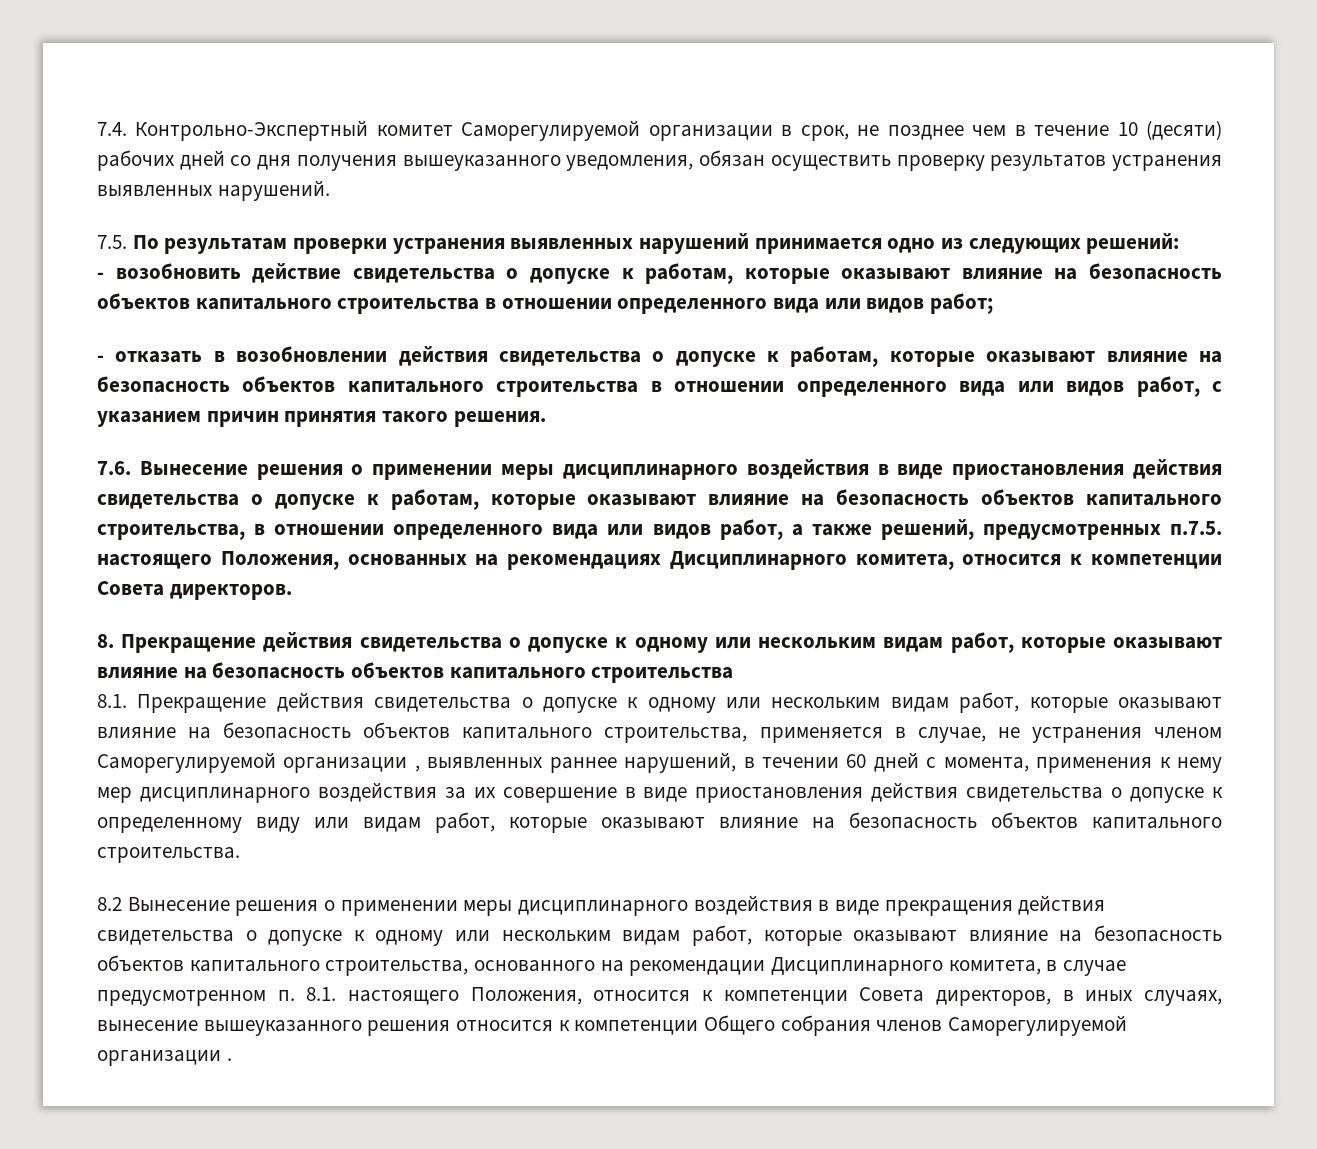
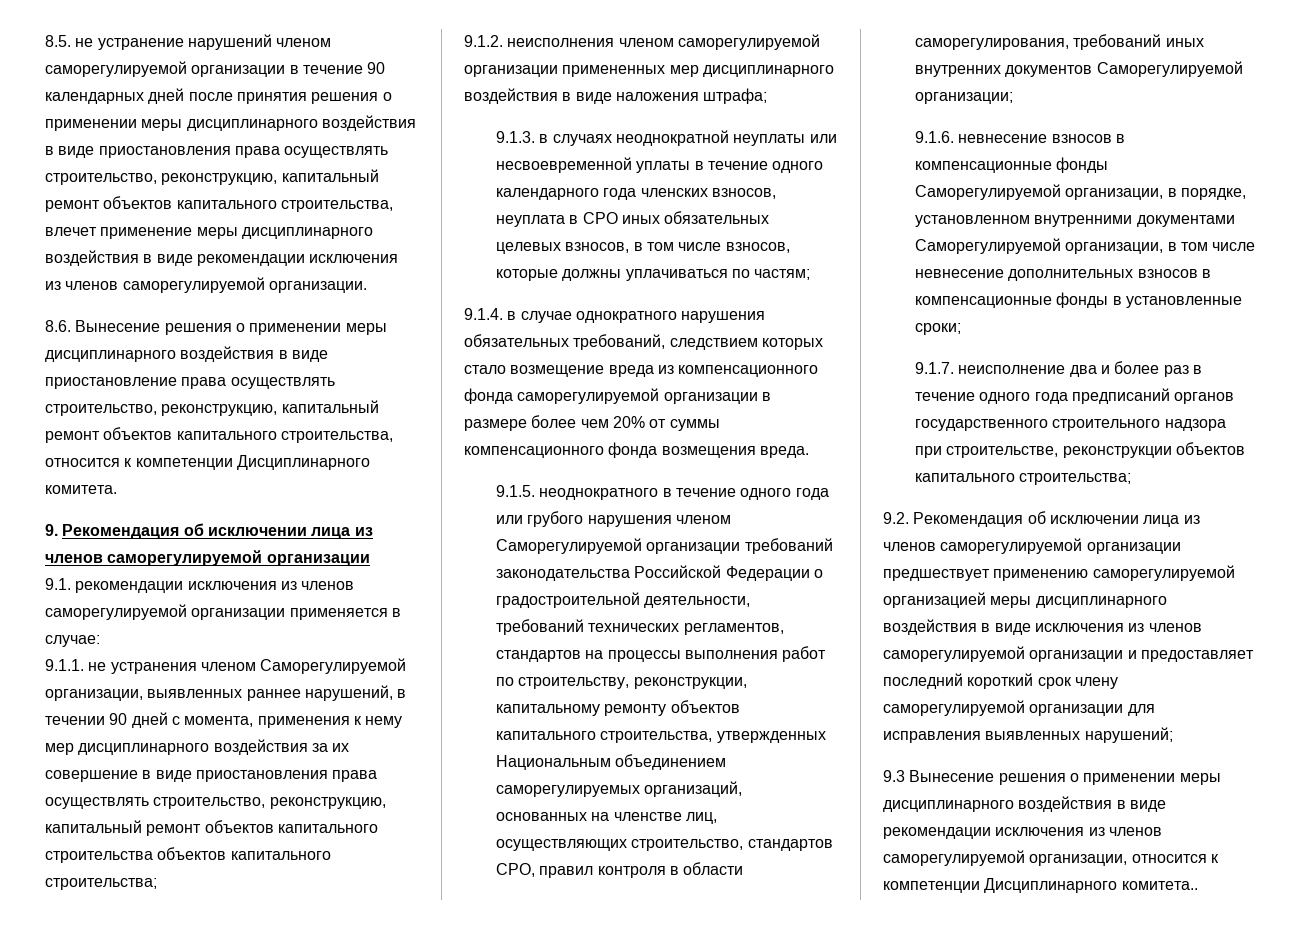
[97,120,1222,141] [97,150,1223,171] [97,180,330,201] [97,233,1180,254] [97,263,1223,284] [97,293,994,314] [97,346,1222,367] [97,376,1223,397] [97,411,546,427] [97,459,1223,480] [97,489,1222,510] [97,519,1223,540] [97,551,1223,570] [97,581,292,600] [97,632,1223,653] [97,662,734,683] [97,692,1222,713] [97,722,986,743] 7.4. Контрольно-Экспертный комитет Саморегулируемой организации в срок, не позднее чем в течение 10 (десяти) рабочих дней со дня получения вышеуказанного уведомления, обязан осуществить проверку результатов устранения выявленных нарушений. // 7.5. По результатам проверки устранения выявленных нарушений принимается одно из следующих решений: // - возобновить действие свидетельства о допуске к работам, которые оказывают влияние на безопасность объектов капитального строительства в отношении определенного вида или видов работ; // - отказать в возобновлении действия свидетельства о допуске к работам, которые оказывают влияние на безопасность объектов капитального строительства в отношении определенного вида или видов работ, с указанием причин принятия такого решения. // 7.6. Вынесение решения о применении меры дисциплинарного воздействия в виде приостановления действия свидетельства о допуске к работам, которые оказывают влияние на безопасность объектов капитального строительства, в отношении определенного вида или видов работ, а также решений, предусмотренных п.7.5. настоящего Положения, основанных на рекомендациях Дисциплинарного комитета, относится к компетенции Совета директоров. // 8. Прекращение действия свидетельства о допуске к одному или нескольким видам работ, которые оказывают влияние на безопасность объектов капитального строительства // 8.1. Прекращение действия свидетельства о допуске к одному или нескольким видам работ, которые оказывают влияние на безопасность объектов капитального строительства, применяется в случае, -> [45,34,332,50] [45,61,386,77] [45,88,392,104] [45,115,416,131] [45,146,389,158] [45,169,379,185] [45,196,393,212] [45,227,373,239] [45,250,399,266] [45,277,367,293] [45,320,387,335] [45,346,328,362] [45,377,335,389] [45,400,379,416] [45,427,393,443] [45,455,370,470] [45,485,117,494] [45,523,373,539] [45,550,370,566] [45,578,355,593] [45,604,401,620] [45,635,100,647] [45,659,84,671] 8.5. не устранение нарушений членом саморегулируемой организации в течение 90 календарных дней после принятия решения о применении меры дисциплинарного воздействия в виде приостановления права осуществлять строительство, реконструкцию, капитальный ремонт объектов капитального строительства, влечет применение меры дисциплинарного воздействия в виде рекомендации исключения из членов саморегулируемой организации. // 8.6. Вынесение решения о применении меры дисциплинарного воздействия в виде приостановление права осуществлять строительство, реконструкцию, капитальный ремонт объектов капитального строительства, относится к компетенции Дисциплинарного комитета. // 9. Рекомендация об исключении лица из членов саморегулируемой организации // 9.1. рекомендации исключения из членов саморегулируемой организации применяется в случае: // 9.1.1.
[283,757,420,773] организации , -> [45,689,143,701] организации,
[846,754,867,768] 60 -> [109,713,128,725] 90
[871,782,1223,803] [97,812,1222,833] [97,847,240,863] [97,895,1106,916] [97,925,1223,946] [97,955,1127,976] [97,987,1222,1006] [97,1015,1128,1036] [97,1050,232,1066] действия свидетельства о допуске к определенному виду или видам работ, которые оказывают влияние на безопасность объектов капитального строительства. // 8.2 Вынесение решения о применении меры дисциплинарного воздействия в виде прекращения действия свидетельства о допуске к одному или нескольким видам работ, которые оказывают влияние на безопасность объектов капитального строительства, основанного на рекомендации Дисциплинарного комитета, в случае предусмотренном п. 8.1. настоящего Положения, относится к компетенции Совета директоров, в иных случаях, вынесение вышеуказанного решения относится к компетенции Общего собрания членов Саморегулируемой организации . -> [332,770,378,782] [45,797,386,809] [45,820,378,836] [45,847,331,863] [45,878,157,890] [464,34,820,50] [464,65,834,77] [464,88,768,104] [495,130,837,146] [495,157,824,173] [495,188,776,200] [495,211,770,227] [495,242,790,254] [495,269,811,281] [464,308,766,323] [464,334,823,350] [464,365,819,377] [464,388,771,404] [464,415,720,431] [464,442,809,458] [495,485,829,500] [495,511,731,527] [495,538,833,554] [495,565,823,581] [495,592,751,608] [495,619,784,635] [495,646,827,662] [495,677,747,689] [495,700,740,716] [495,731,826,743] [495,754,727,770] [495,781,743,797] [495,812,717,824] [495,839,833,851] [495,862,744,878] [914,34,1204,50] [914,61,1243,77] [914,92,1013,104] [914,131,1125,143] [914,157,1109,173] [914,184,1246,200] [914,215,1235,227] [914,238,1256,254] [914,269,1211,281] [914,292,1242,308] [914,323,961,335] [914,361,1202,377] [914,388,1235,404] [914,419,1226,431] [914,442,1245,458] [914,473,1132,485] [883,511,1200,527] [883,538,1181,554] [883,565,1235,581] [883,592,1167,608] [883,619,1202,635] [883,646,1254,662] [883,673,1118,689] [883,700,1155,716] [883,727,1173,743] [883,770,1221,785] [883,796,1166,812] [883,827,1162,839] [883,850,1219,866] [883,878,1198,893] права осуществлять строительство, реконструкцию, капитальный ремонт объектов капитального строительства объектов капитального строительства; // 9.1.2. неисполнения членом саморегулируемой организации примененных мер дисциплинарного воздействия в виде наложения штрафа; // 9.1.3. в случаях неоднократной неуплаты или несвоевременной уплаты в течение одного календарного года членских взносов, неуплата в СРО иных обязательных целевых взносов, в том числе взносов, которые должны уплачиваться по частям; // 9.1.4. в случае однократного нарушения обязательных требований, следствием которых стало возмещение вреда из компенсационного фонда саморегулируемой организации в размере более чем 20% от суммы компенсационного фонда возмещения вреда. // 9.1.5. неоднократного в течение одного года или грубого нарушения членом Саморегулируемой организации требований законодательства Российской Федерации о градостроительной деятельности, требований технических регламентов, стандартов на процессы выполнения работ по строительству, реконструкции, капитальному ремонту объектов капитального строительства, утвержденных Национальным объединением саморегулируемых организаций, основанных на членстве лиц, осуществляющих строительство, стандартов СРО, правил контроля в области саморегулирования, требований иных внутренних документов Саморегулируемой организации; // 9.1.6. невнесение взносов в компенсационные фонды Саморегулируемой организации, в порядке, установленном внутренними документами Саморегулируемой организации, в том числе невнесение дополнительных взносов в компенсационные фонды в установленные сроки; // 9.1.7. неисполнение два и более раз в течение одного года предписаний органов государственного строительного надзора при строительстве, реконструкции объектов капитального строительства; // 9.2. Рекомендация об исключении лица из членов саморегулируемой организации предшествует применению саморегулируемой организацией меры дисциплинарного воздействия в виде исключения из членов саморегулируемой организации и предоставляет последний короткий срок члену саморегулируемой организации для исправления выявленных нарушений; // 9.3 Вынесение решения о применении меры дисциплинарного воздействия в виде рекомендации исключения из членов саморегулируемой организации, относится к компетенции Дисциплинарного комитета..

